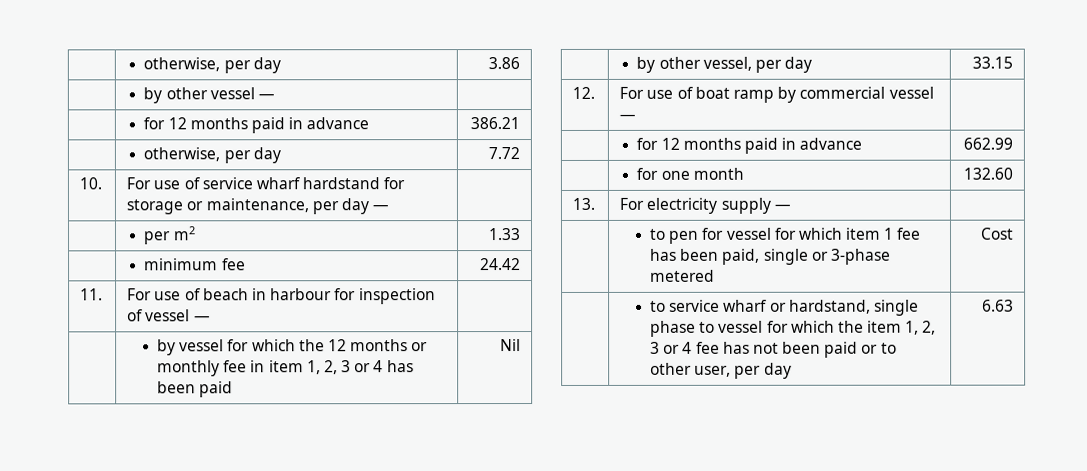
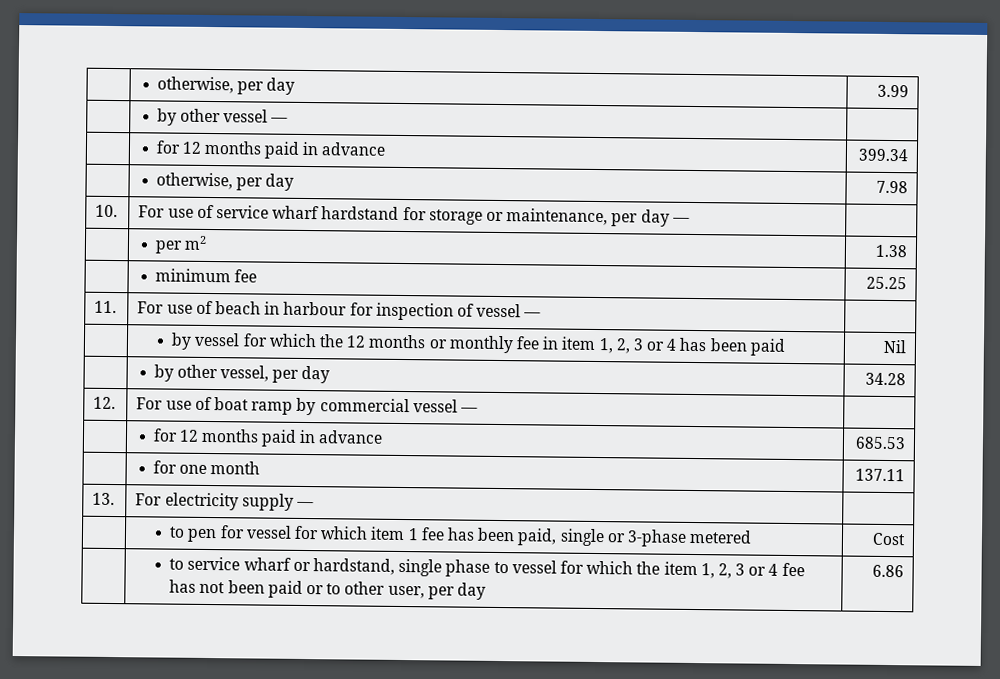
[143,57,281,74] [487,57,520,70] | otherwise, per day | 3.86 -> [156,76,295,95] [876,84,909,98] | otherwise, per day | 3.99
[469,117,520,130] [143,147,281,164] [487,147,520,160] 386.21 // | otherwise, per day | 7.72 -> [857,148,908,162] [155,172,294,191] [875,180,908,194] 399.34 // | otherwise, per day | 7.98
[487,228,521,241] 1.33 -> [874,244,907,258] 1.38
[479,258,521,271] 24.42 -> [865,276,907,290] 25.25
[971,56,1013,69] 33.15 -> [864,372,906,386] 34.28
[962,137,1013,150] 662.99 -> [854,436,906,450] 685.53
[962,167,1013,180] 132.60 -> [854,468,905,482] 137.11
[981,299,1014,312] 6.63 -> [871,564,904,578] 6.86

